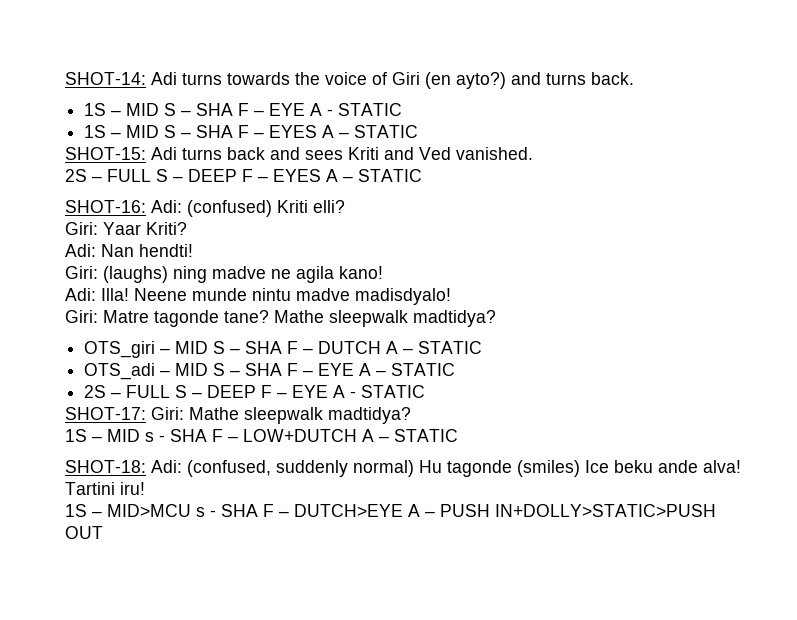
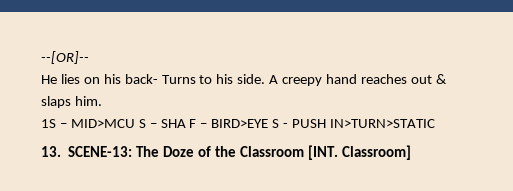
[65,72,634,89] [84,103,403,116] [84,125,419,138] [65,147,533,160] [65,169,422,182] [65,200,345,217] [65,222,187,235] [65,244,193,257] [65,266,383,283] [65,288,451,305] [65,310,496,327] [84,341,483,358] [84,363,456,380] [84,385,426,398] [65,407,411,424] [65,429,458,442] [65,460,741,477] [65,482,145,495] [65,504,716,517] [65,526,103,539] SHOT-14: Adi turns towards the voice of Giri (en ayto?) and turns back. // 1S – MID S – SHA F – EYE A - STATIC // 1S – MID S – SHA F – EYES A – STATIC // SHOT-15: Adi turns back and sees Kriti and Ved vanished. // 2S – FULL S – DEEP F – EYES A – STATIC // SHOT-16: Adi: (confused) Kriti elli? // Giri: Yaar Kriti? // Adi: Nan hendti! // Giri: (laughs) ning madve ne agila kano! // Adi: Illa! Neene munde nintu madve madisdyalo! // Giri: Matre tagonde tane? Mathe sleepwalk madtidya? // OTS_giri – MID S – SHA F – DUTCH A – STATIC // OTS_adi – MID S – SHA F – EYE A – STATIC // 2S – FULL S – DEEP F – EYE A - STATIC // SHOT-17: Giri: Mathe sleepwalk madtidya? // 1S – MID s - SHA F – LOW+DUTCH A – STATIC // SHOT-18: Adi: (confused, suddenly normal) Hu tagonde (smiles) Ice beku ande alva! Tartini iru! // 1S – MID>MCU s - SHA F – DUTCH>EYE A – PUSH IN+DOLLY>STATIC>PUSH OUT -> [41,51,89,64] [41,74,447,86] [41,96,102,108] [41,119,435,128] [41,145,411,160] --[OR]-- // He lies on his back- Turns to his side. A creepy hand reaches out & slaps him. // 1S – MID>MCU S – SHA F – BIRD>EYE S - PUSH IN>TURN>STATIC // 13. SCENE-13: The Doze of the Classroom [INT. Classroom]

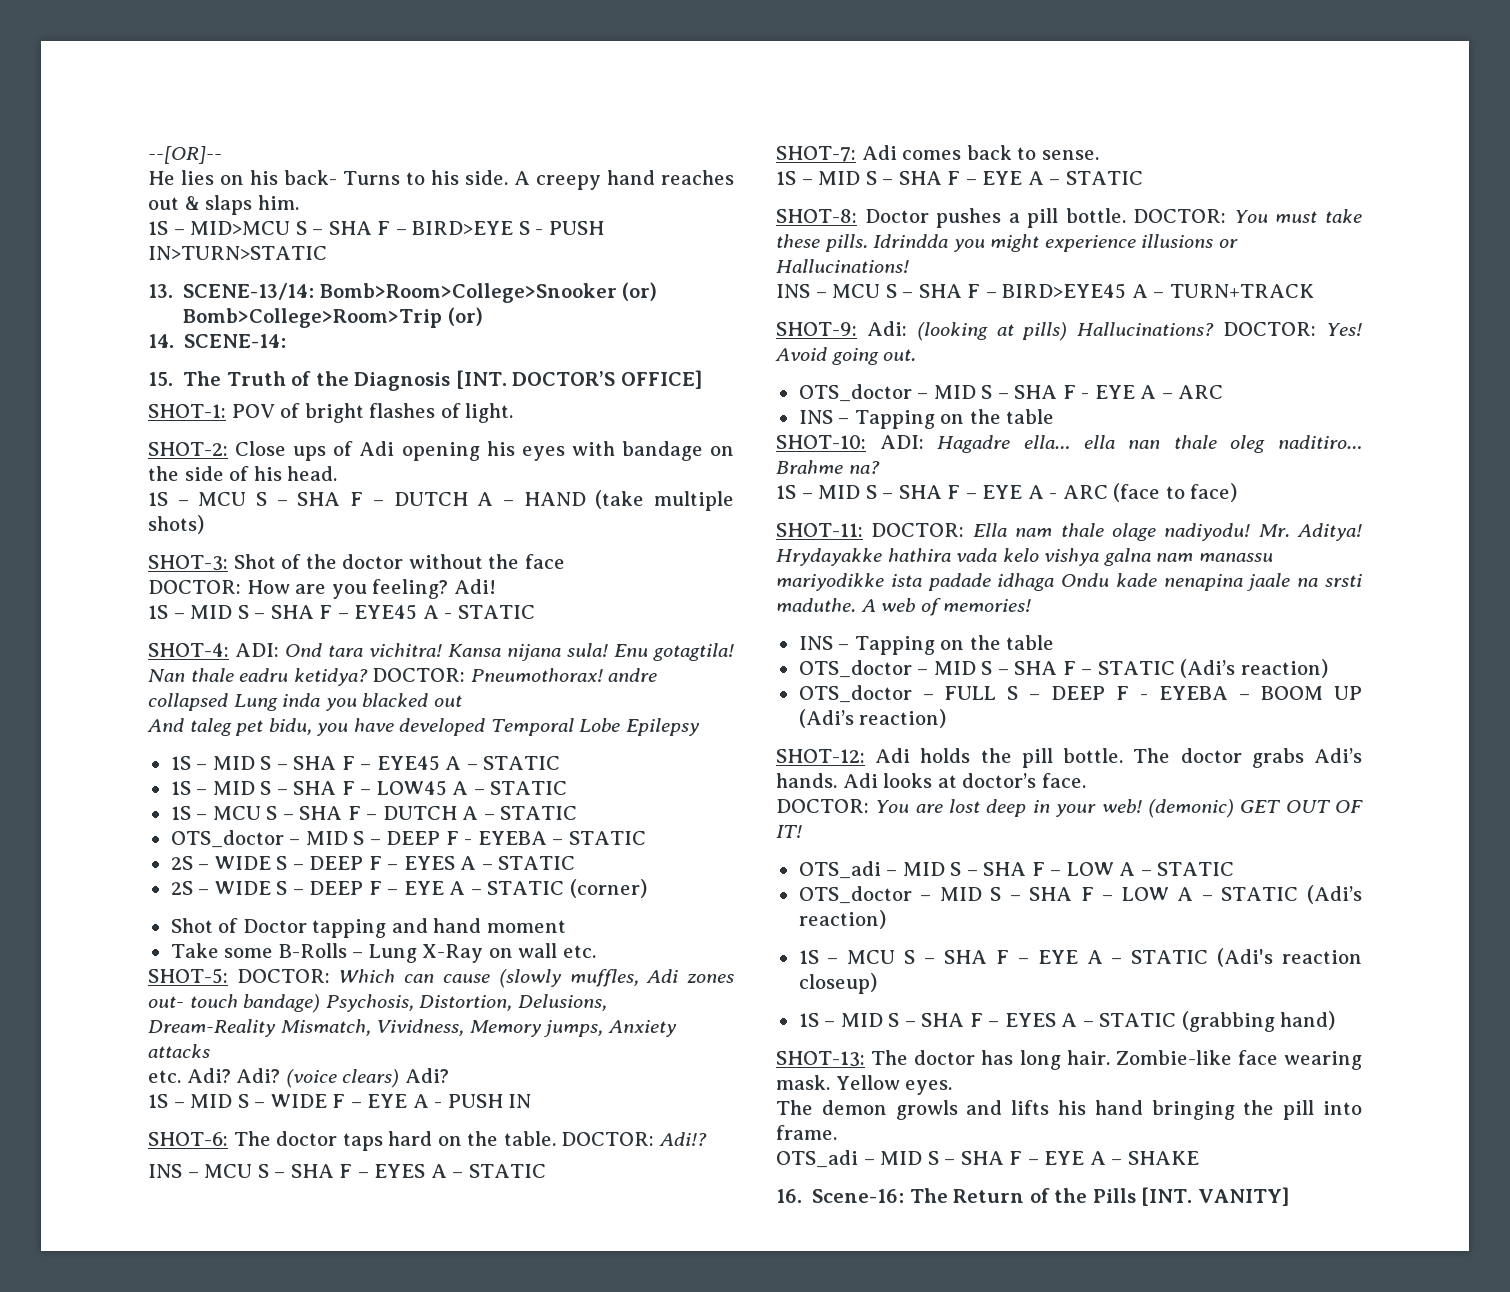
[68,145,411,160] SCENE-13: The Doze of the Classroom [INT. Classroom] -> [183,282,658,303] [183,307,483,328] [148,334,287,348] [148,370,702,391] [148,403,514,423] [148,441,734,461] [148,466,338,481] [148,490,734,511] [148,515,204,534] [148,554,565,571] [148,579,496,599] [148,604,535,620] [148,643,735,661] [148,668,658,686] [148,693,462,711] [147,718,700,736] [170,755,561,771] [170,780,568,796] [170,806,578,820] [170,830,646,848] [170,856,576,870] [170,879,647,898] [170,918,566,938] [170,943,596,963] [148,968,734,988] [148,994,607,1013] [148,1019,677,1037] [148,1044,210,1058] [148,1068,449,1088] [148,1094,532,1108] [148,1131,707,1151] [148,1164,546,1178] [776,145,1099,162] [776,171,1143,185] [776,208,1362,228] [776,234,1238,252] [776,259,909,273] [776,283,1314,299] [776,321,1363,341] [775,347,917,365] [798,384,1224,402] [798,409,1055,429] [776,435,1362,453] [776,460,880,474] [776,483,1238,502] [776,523,1362,541] [776,548,1273,566] [776,573,1362,591] [776,598,1032,616] [798,635,1055,655] [798,659,1328,678] [798,685,1362,703] [798,709,947,728] [776,748,1362,768] [776,773,1086,788] [776,799,1363,818] [776,825,802,838] [798,861,1235,879] [798,885,1362,904] [798,910,886,929] [798,948,1362,967] [798,973,877,994] [798,1011,1336,1032] [776,1050,1362,1070] [776,1075,953,1095] [776,1100,1362,1120] [776,1125,837,1140] [776,1150,1199,1168] [776,1187,1289,1206] SCENE-13/14: Bomb>Room>College>Snooker (or) Bomb>College>Room>Trip (or) // 14. SCENE-14: // 15. The Truth of the Diagnosis [INT. DOCTOR’S OFFICE] // SHOT-1: POV of bright flashes of light. // SHOT-2: Close ups of Adi opening his eyes with bandage on the side of his head. // 1S – MCU S – SHA F – DUTCH A – HAND (take multiple shots) // SHOT-3: Shot of the doctor without the face // DOCTOR: How are you feeling? Adi! // 1S – MID S – SHA F – EYE45 A - STATIC // SHOT-4: ADI: Ond tara vichitra! Kansa nijana sula! Enu gotagtila! Nan thale eadru ketidya? DOCTOR: Pneumothorax! andre collapsed Lung inda you blacked out // And taleg pet bidu, you have developed Temporal Lobe Epilepsy // 1S – MID S – SHA F – EYE45 A – STATIC // 1S – MID S – SHA F – LOW45 A – STATIC // 1S – MCU S – SHA F – DUTCH A – STATIC // OTS_doctor – MID S – DEEP F - EYEBA – STATIC // 2S – WIDE S – DEEP F – EYES A – STATIC // 2S – WIDE S – DEEP F – EYE A – STATIC (corner) // Shot of Doctor tapping and hand moment // Take some B-Rolls – Lung X-Ray on wall etc. // SHOT-5: DOCTOR: Which can cause (slowly muffles, Adi zones out- touch bandage) Psychosis, Distortion, Delusions, Dream-Reality Mismatch, Vividness, Memory jumps, Anxiety attacks // etc. Adi? Adi? (voice clears) Adi? // 1S – MID S – WIDE F – EYE A - PUSH IN // SHOT-6: The doctor taps hard on the table. DOCTOR: Adi!? // INS – MCU S – SHA F – EYES A – STATIC // SHOT-7: Adi comes back to sense. // 1S – MID S – SHA F – EYE A – STATIC // SHOT-8: Doctor pushes a pill bottle. DOCTOR: You must take these pills. Idrindda you might experience illusions or Hallucinations! // INS – MCU S – SHA F – BIRD>EYE45 A – TURN+TRACK // SHOT-9: Adi: (looking at pills) Hallucinations? DOCTOR: Yes! Avoid going out. // OTS_doctor – MID S – SHA F - EYE A – ARC // INS – Tapping on the table // SHOT-10: ADI: Hagadre ella… ella nan thale oleg naditiro… Brahme na? // 1S – MID S – SHA F – EYE A - ARC (face to face) // SHOT-11: DOCTOR: Ella nam thale olage nadiyodu! Mr. Aditya! Hrydayakke hathira vada kelo vishya galna nam manassu mariyodikke ista padade idhaga Ondu kade nenapina jaale na srsti maduthe. A web of memories! // INS – Tapping on the table // OTS_doctor – MID S – SHA F – STATIC (Adi’s reaction) // OTS_doctor – FULL S – DEEP F - EYEBA – BOOM UP (Adi’s reaction) // SHOT-12: Adi holds the pill bottle. The doctor grabs Adi’s hands. Adi looks at doctor’s face. // DOCTOR: You are lost deep in your web! (demonic) GET OUT OF IT! // OTS_adi – MID S – SHA F – LOW A – STATIC // OTS_doctor – MID S – SHA F – LOW A – STATIC (Adi’s reaction) // 1S – MCU S – SHA F – EYE A – STATIC (Adi's reaction closeup) // 1S – MID S – SHA F – EYES A – STATIC (grabbing hand) // SHOT-13: The doctor has long hair. Zombie-like face wearing mask. Yellow eyes. // The demon growls and lifts his hand bringing the pill into frame. // OTS_adi – MID S – SHA F – EYE A – SHAKE // 16. Scene-16: The Return of the Pills [INT. VANITY]

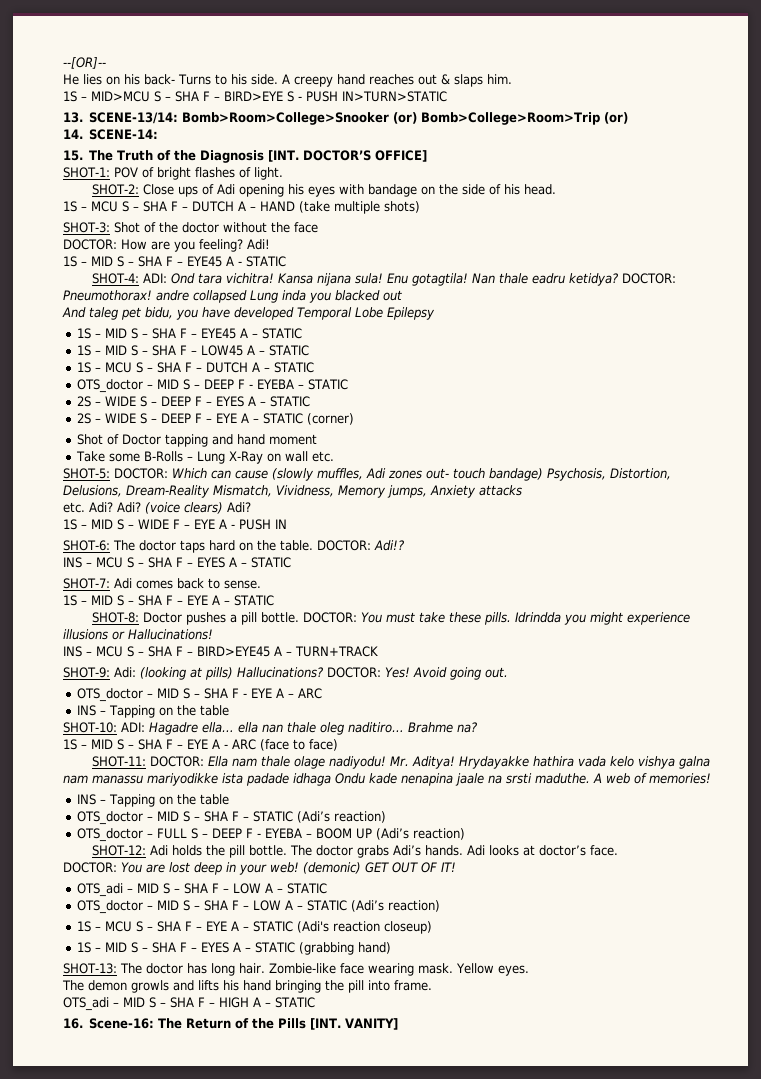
[1044,1151,1199,1165] EYE A – SHAKE -> [219,997,315,1008] HIGH A – STATIC

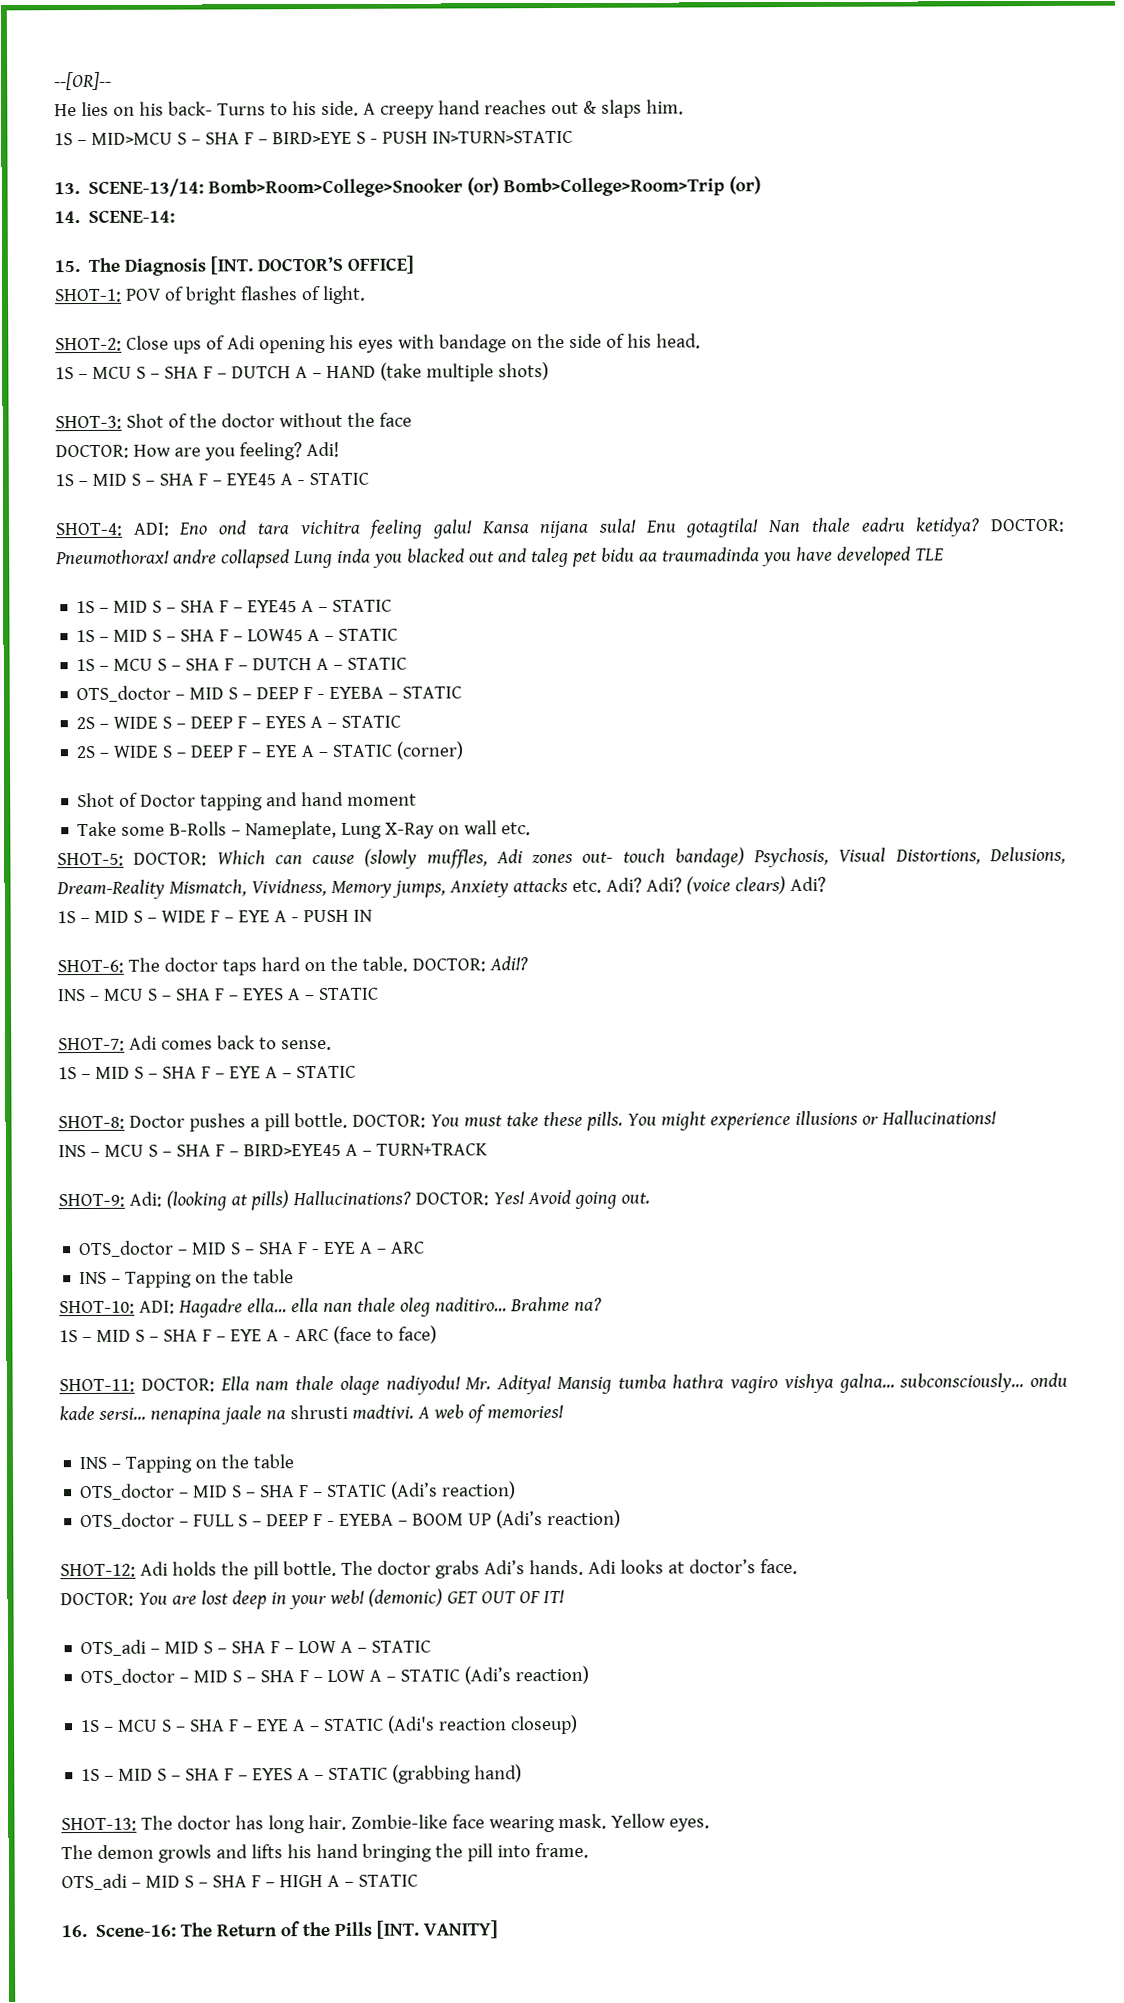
[117,150,197,161] Truth of the -> (121, 264) none
[171,273,275,284] Ond tara vichitra! -> [178,519,473,539] Eno ond tara vichitra feeling galu!
[62,307,86,318] // And -> [497,548,527,563] and
[145,307,435,320] bidu, you have developed Temporal Lobe Epilepsy -> [600,546,944,567] bidu aa traumadinda you have developed TLE
(193, 458) none -> [245,820,338,840] Nameplate,
[609,468,671,480] Distortion, -> [838,847,981,865] Visual Distortions,
(522, 490) // -> (568, 885) none
[515,612,587,625] Idrindda you -> [626,1113,657,1126] You
[459,756,711,769] [63,773,397,786] Hrydayakke hathira vada kelo vishya galna nam manassu mariyodikke ista padade idhaga Ondu kade -> [556,1372,1068,1395] [59,1405,146,1421] Mansig tumba hathra vagiro vishya galna… subconsciously… ondu kade sersi…
[506,773,590,784] srsti maduthe. -> [289,1404,414,1420] shrusti madtivi.

